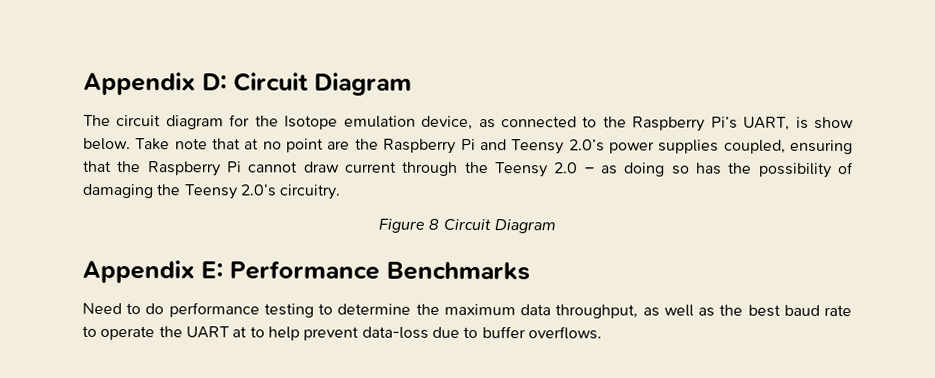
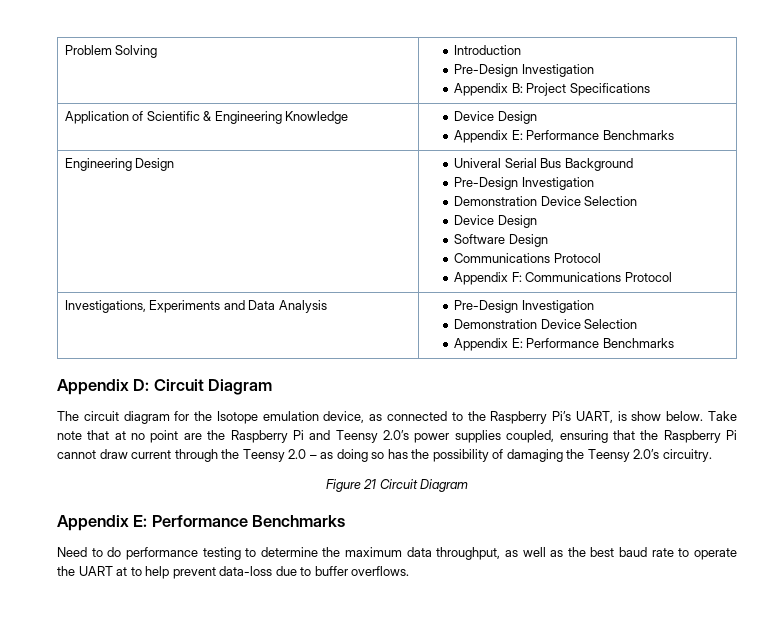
(83, 83) none -> [64,45,158,58] [454,45,522,55] [454,64,594,77] [454,83,650,96] [64,111,349,124] [454,111,537,124] [454,130,674,143] [64,158,175,171] [454,158,633,171] [454,177,594,190] [454,196,638,206] [454,215,537,228] [454,234,548,247] [454,253,601,263] [454,272,672,285] [64,300,327,313] [454,300,594,313] [454,319,638,329] [454,338,674,351] Problem Solving | Introduction // Pre-Design Investigation // Appendix B: Project Specifications // Application of Scientific & Engineering Knowledge | Device Design // Appendix E: Performance Benchmarks // Engineering Design | Univeral Serial Bus Background // Pre-Design Investigation // Demonstration Device Selection // Device Design // Software Design // Communications Protocol // Appendix F: Communications Protocol // Investigations, Experiments and Data Analysis | Pre-Design Investigation // Demonstration Device Selection // Appendix E: Performance Benchmarks //
[428,218,440,230] 8 -> [363,479,377,489] 21

